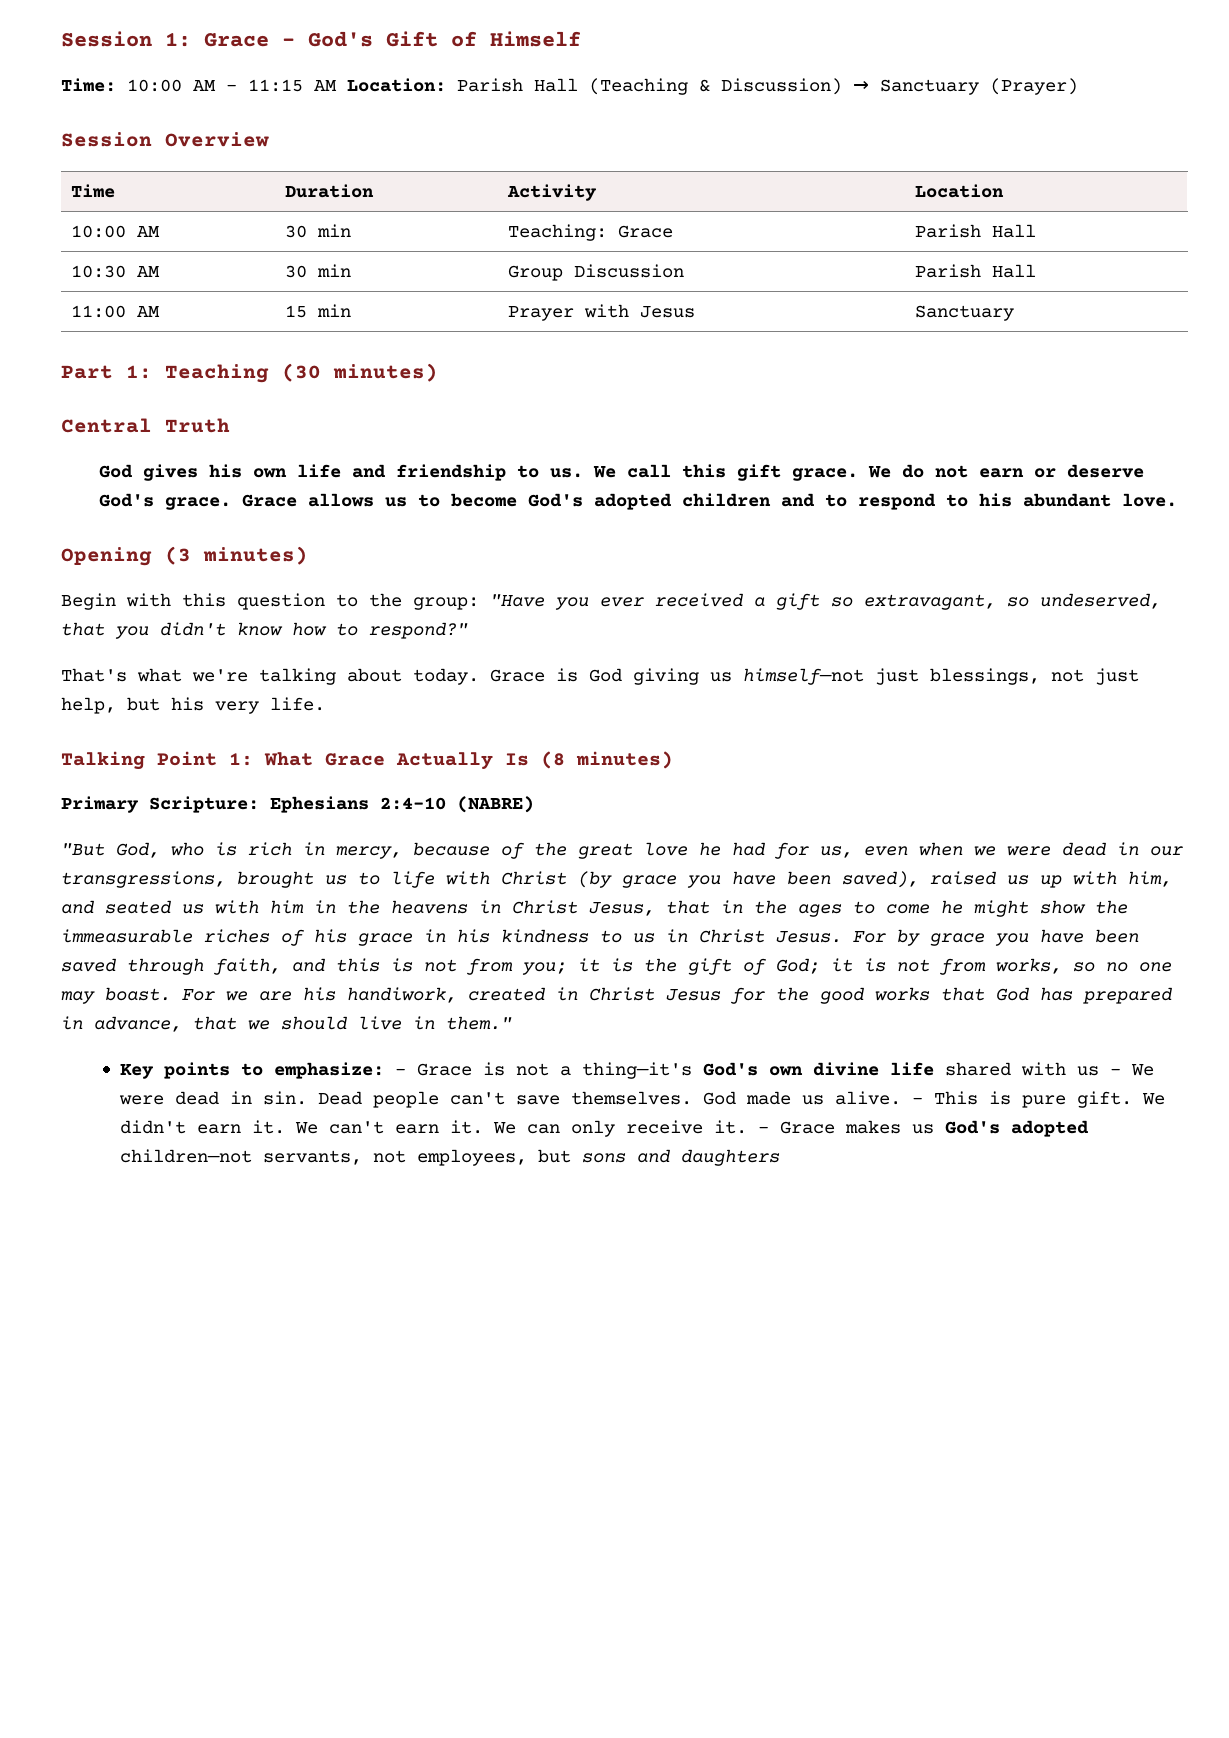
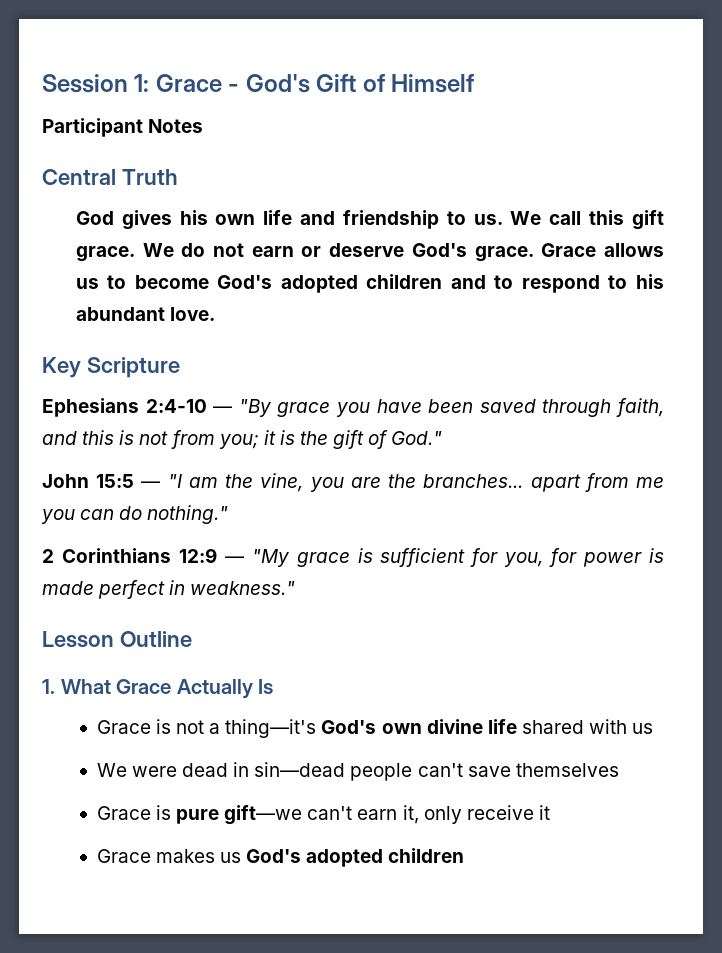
[61,78,1078,95] [61,132,269,147] [71,184,116,198] [285,184,375,198] [507,184,598,201] [915,184,1005,198] [71,225,161,238] [285,224,352,238] [508,224,674,241] [915,224,1037,238] [71,265,161,278] [285,264,352,278] [508,264,685,281] [915,264,1037,278] [71,305,161,318] [285,304,352,318] [508,304,696,321] [915,305,1015,321] [61,363,438,383] Time: 10:00 AM - 11:15 AM Location: Parish Hall (Teaching & Discussion) → Sanctuary (Prayer) // Session Overview // Time | Duration | Activity | Location // 10:00 AM | 30 min | Teaching: Grace | Parish Hall // 10:30 AM | 30 min | Group Discussion | Parish Hall // 11:00 AM | 15 min | Prayer with Jesus | Sanctuary // Part 1: Teaching (30 minutes) -> [42,118,204,137] Participant Notes
[61,546,308,566] [61,593,1161,610] [61,622,468,639] [61,668,1139,685] [61,697,325,714] [61,751,673,770] [61,796,534,813] [61,842,1184,859] [61,871,1172,888] [61,900,1128,917] [61,929,920,946] Opening (3 minutes) // Begin with this question to the group: "Have you ever received a gift so extravagant, so undeserved, that you didn't know how to respond?" // That's what we're talking about today. Grace is God giving us himself—not just blessings, not just help, but his very life. // Talking Point 1: What Grace Actually Is (8 minutes) // Primary Scripture: Ephesians 2:4-10 (NABRE) // "But God, who is rich in mercy, because of the great love he had for us, even when we were dead in our transgressions, brought us to life with Christ (by grace you have been saved), raised us up with him, and seated us with him in the heavens in Christ Jesus, that in the ages to come he might show the immeasurable riches of his grace in his kindness to us in Christ Jesus. For by -> [42,357,180,378] [42,398,272,417] Key Scripture // Ephesians 2:4-10 — "By
[776,958,1172,975] [61,987,1172,1004] [61,1016,512,1032] [119,1062,406,1079] God; it is not from works, so no one may boast. For we are his handiwork, created in Christ Jesus for the good works that God has prepared in advance, that we should live in them." // Key points to emphasize: - -> [391,431,443,445] [42,473,664,492] [41,505,229,524] [42,548,664,567] [42,580,296,599] [42,631,192,648] [42,679,274,699] God." // John 15:5 — "I am the vine, you are the branches... apart from me you can do nothing." // 2 Corinthians 12:9 — "My grace is sufficient for you, for power is made perfect in weakness." // Lesson Outline // 1. What Grace Actually Is //
[1109,1068,1121,1075] - -> (654, 728) //
[262,1091,362,1105] sin. Dead -> [254,762,346,777] sin—dead
[570,1091,1165,1108] [119,1120,769,1137] themselves. God made us alive. - This is pure gift. We didn't earn it. We can't earn it. We can only receive it. - -> [515,763,619,777] [96,805,550,825] themselves // Grace is pure gift—we can't earn it, only receive it //
[119,1149,780,1166] children—not servants, not employees, but sons and daughters -> [388,848,465,863] children

